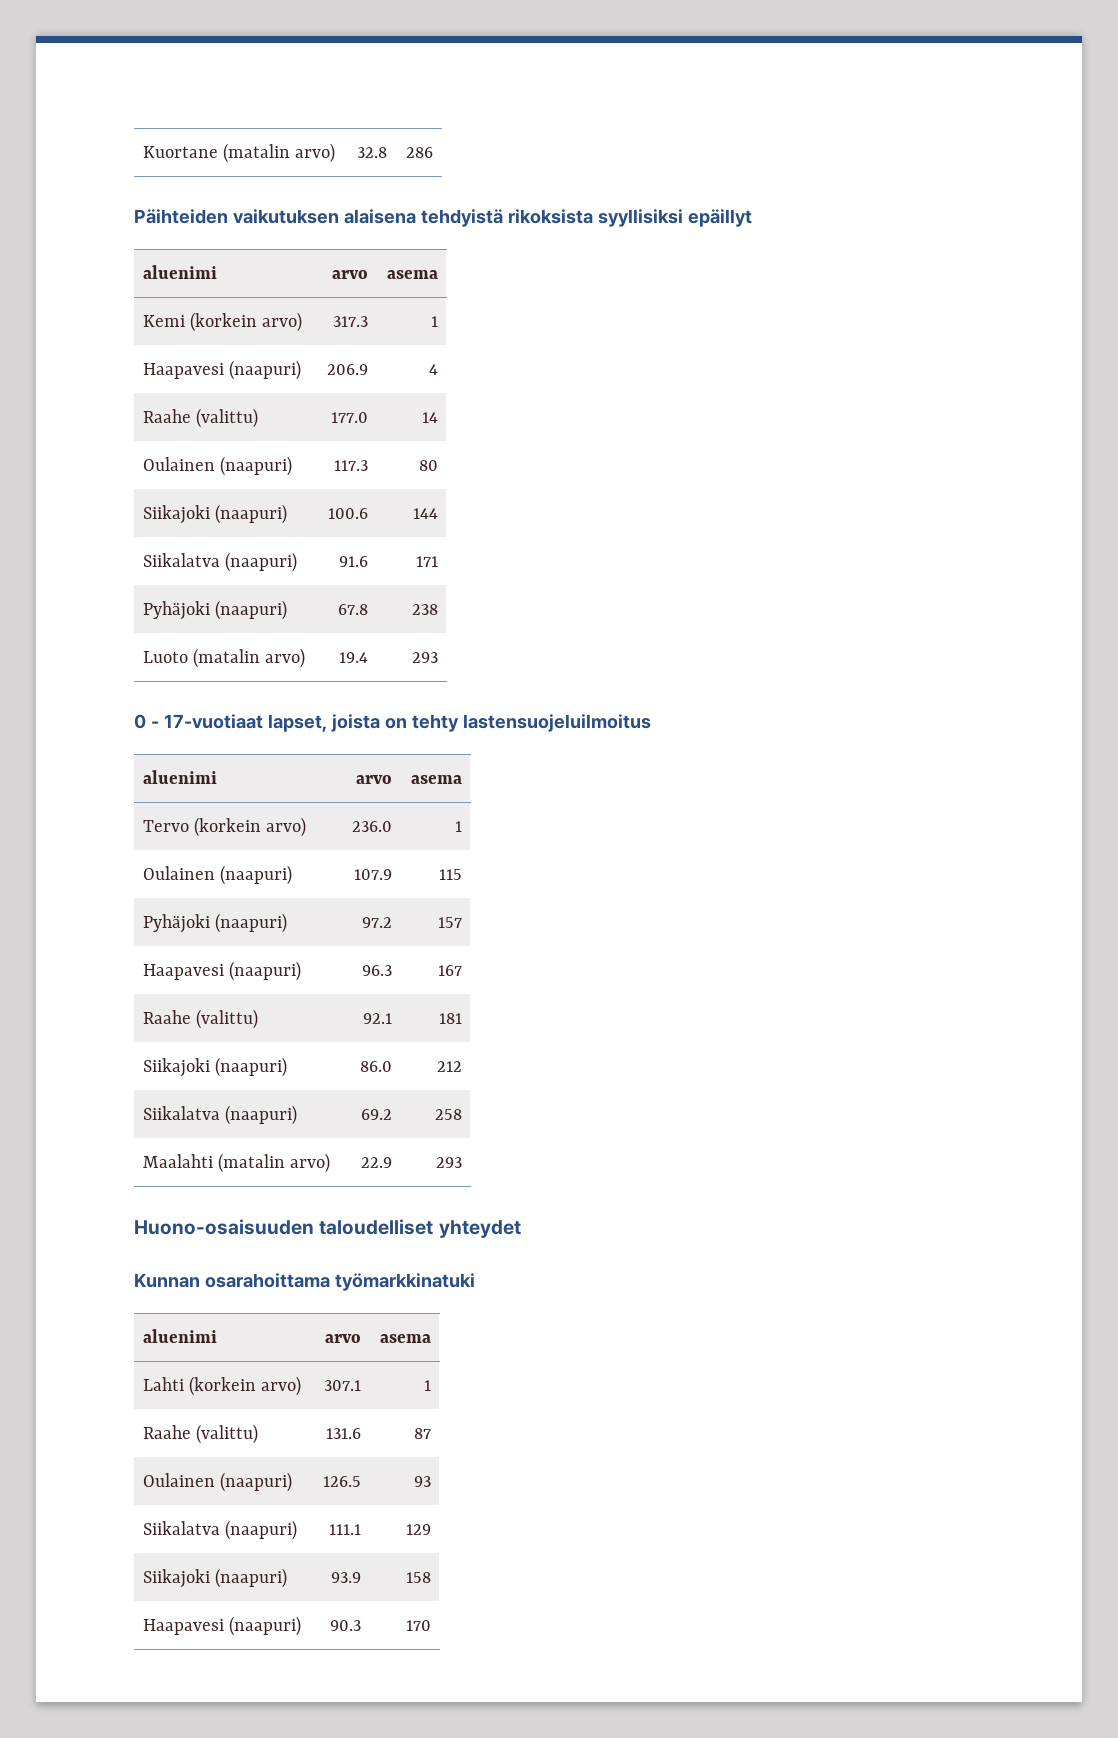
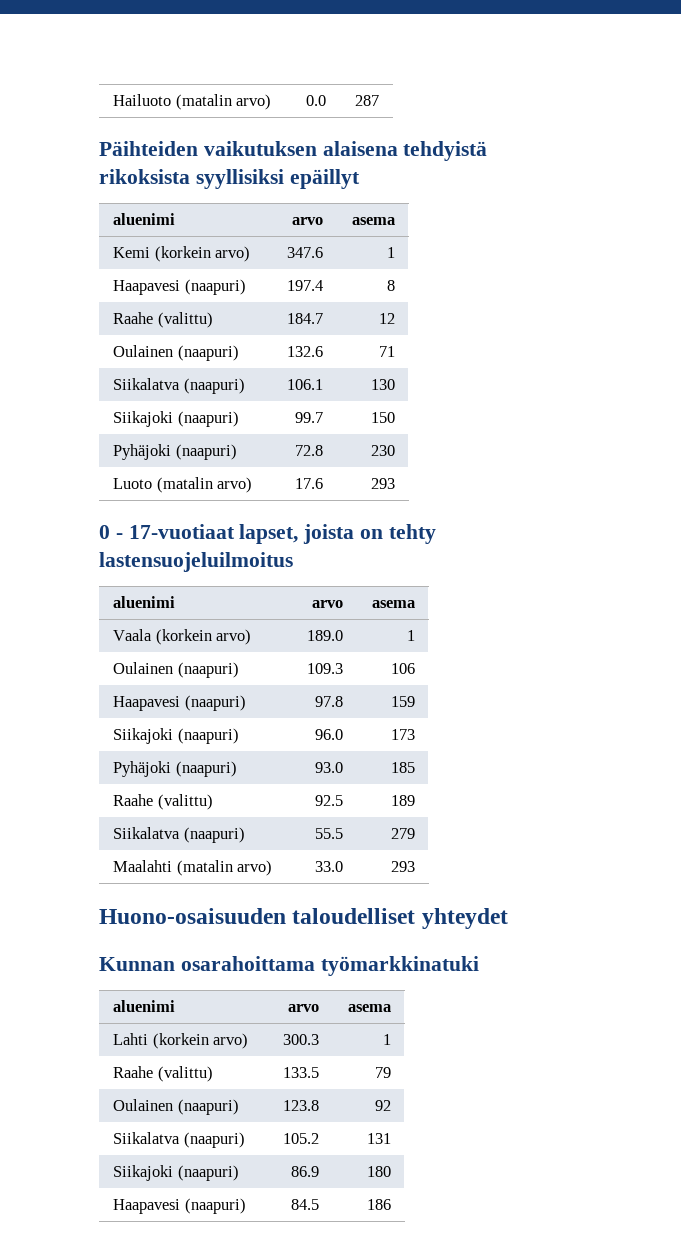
[142,143,336,163] [357,147,388,158] [406,147,434,158] Kuortane (matalin arvo) | 32.8 | 286 -> [113,94,272,110] [305,95,326,106] [354,95,379,106] Hailuoto (matalin arvo) | 0.0 | 287
[333,316,369,327] 317.3 -> [286,247,323,258] 347.6
[327,364,369,375] [429,364,439,375] [142,408,258,428] [331,412,369,423] [422,412,439,423] [142,456,292,476] [334,460,369,471] [419,460,439,471] [142,504,287,524] [328,508,369,519] [413,508,439,519] [142,552,297,572] [339,556,369,567] [416,556,439,567] [142,600,287,620] [338,604,369,615] [412,604,439,615] 206.9 | 4 // Raahe (valittu) | 177.0 | 14 // Oulainen (naapuri) | 117.3 | 80 // Siikajoki (naapuri) | 100.6 | 144 // Siikalatva (naapuri) | 91.6 | 171 // Pyhäjoki (naapuri) | 67.8 | 238 -> [286,280,323,291] [386,280,395,291] [113,312,213,328] [286,313,323,324] [378,313,395,324] [113,345,239,361] [286,346,323,357] [378,346,395,357] [113,378,245,394] [286,379,323,390] [370,379,395,390] [113,411,239,427] [294,412,323,423] [370,412,395,423] [113,444,237,460] [294,445,323,456] [370,445,395,456] 197.4 | 8 // Raahe (valittu) | 184.7 | 12 // Oulainen (naapuri) | 132.6 | 71 // Siikalatva (naapuri) | 106.1 | 130 // Siikajoki (naapuri) | 99.7 | 150 // Pyhäjoki (naapuri) | 72.8 | 230
[339,652,369,663] 19.4 -> [294,478,323,489] 17.6
[142,817,307,837] [352,821,393,832] Tervo (korkein arvo) | 236.0 -> [113,629,252,645] [306,630,343,641] Vaala (korkein arvo) | 189.0
[354,869,393,880] [439,869,463,880] [142,913,287,933] [362,917,393,928] [438,917,463,928] [142,961,301,981] [362,965,393,976] [438,965,463,976] [142,1009,258,1029] [363,1013,393,1024] [439,1013,463,1024] [142,1057,287,1077] [360,1061,393,1072] [437,1061,463,1072] [142,1105,297,1125] [361,1109,393,1120] [435,1109,463,1120] 107.9 | 115 // Pyhäjoki (naapuri) | 97.2 | 157 // Haapavesi (naapuri) | 96.3 | 167 // Raahe (valittu) | 92.1 | 181 // Siikajoki (naapuri) | 86.0 | 212 // Siikalatva (naapuri) | 69.2 | 258 -> [306,663,343,674] [390,663,415,674] [113,695,246,711] [314,696,343,707] [390,696,415,707] [113,728,239,744] [314,729,343,740] [390,729,415,740] [113,761,237,777] [314,762,343,773] [390,762,415,773] [113,794,213,810] [314,795,343,806] [390,795,415,806] [113,827,245,843] [314,828,343,839] [390,828,415,839] 109.3 | 106 // Haapavesi (naapuri) | 97.8 | 159 // Siikajoki (naapuri) | 96.0 | 173 // Pyhäjoki (naapuri) | 93.0 | 185 // Raahe (valittu) | 92.5 | 189 // Siikalatva (naapuri) | 55.5 | 279
[361,1157,393,1168] 22.9 -> [314,861,343,872] 33.0
[324,1380,362,1391] 307.1 -> [282,1034,319,1045] 300.3
[326,1428,362,1439] [414,1428,432,1439] [142,1472,292,1492] [323,1476,362,1487] [414,1476,432,1487] [142,1520,297,1540] [329,1524,362,1535] [406,1524,432,1535] [142,1568,287,1588] [331,1572,362,1583] [406,1572,432,1583] [142,1616,301,1636] [330,1620,362,1631] [406,1620,432,1631] 131.6 | 87 // Oulainen (naapuri) | 126.5 | 93 // Siikalatva (naapuri) | 111.1 | 129 // Siikajoki (naapuri) | 93.9 | 158 // Haapavesi (naapuri) | 90.3 | 170 -> [282,1067,319,1078] [374,1067,391,1078] [113,1099,239,1115] [282,1100,319,1111] [374,1100,391,1111] [113,1132,245,1148] [282,1133,319,1144] [366,1133,391,1144] [113,1165,239,1181] [290,1166,319,1177] [366,1166,391,1177] [113,1198,246,1214] [290,1199,319,1210] [366,1199,391,1210] 133.5 | 79 // Oulainen (naapuri) | 123.8 | 92 // Siikalatva (naapuri) | 105.2 | 131 // Siikajoki (naapuri) | 86.9 | 180 // Haapavesi (naapuri) | 84.5 | 186

